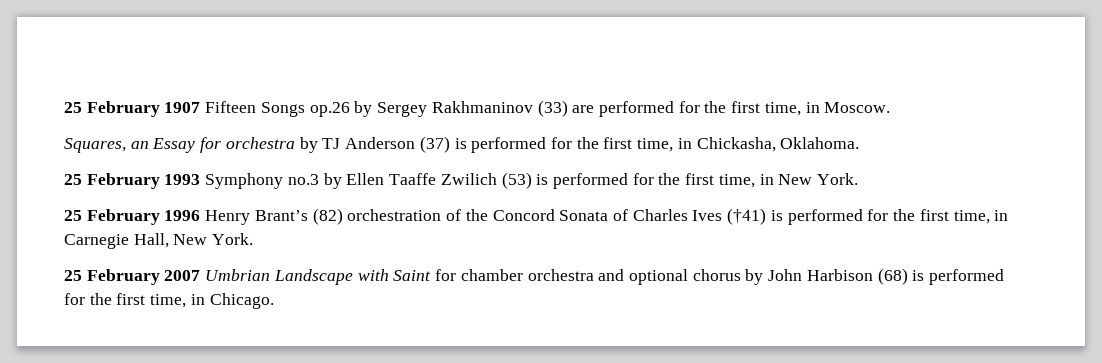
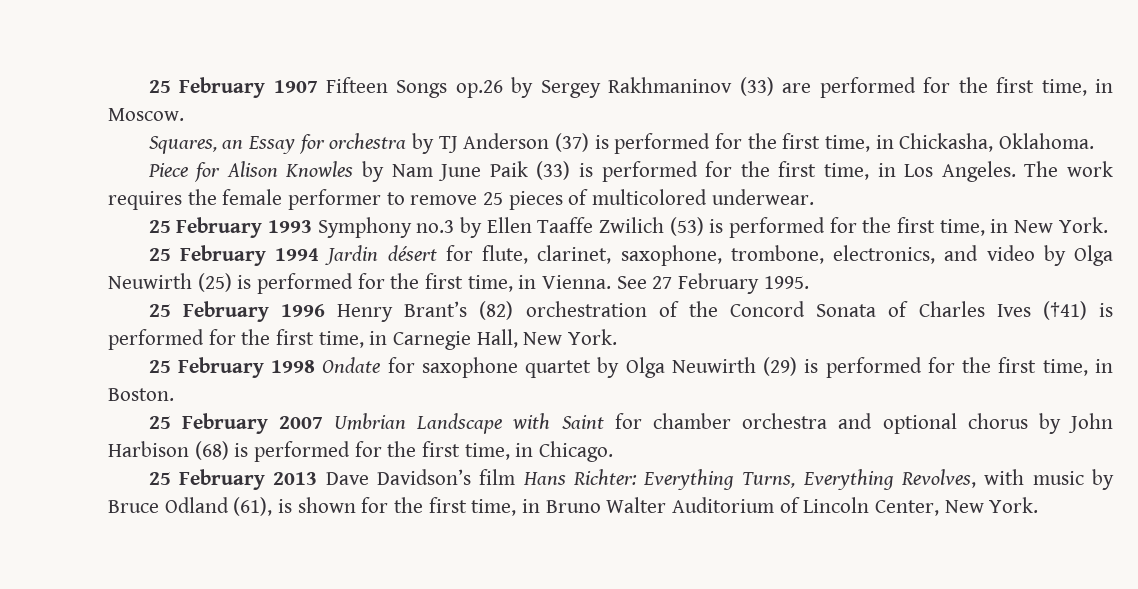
(860, 143) none -> [147,161,1113,182] [108,189,814,210] // Piece for Alison Knowles by Nam June Paik (33) is performed for the first time, in Los Angeles. The work requires the female performer to remove 25 pieces of multicolored underwear.
(859, 179) none -> [148,245,1114,266] [108,273,809,294] // 25 February 1994 Jardin désert for flute, clarinet, saxophone, trombone, electronics, and video by Olga Neuwirth (25) is performed for the first time, in Vienna. See 27 February 1995.
(254, 239) none -> [148,357,1113,378] [108,388,174,401] // 25 February 1998 Ondate for saxophone quartet by Olga Neuwirth (29) is performed for the first time, in Boston.
(274, 301) none -> [148,469,1114,490] [108,497,1039,516] // 25 February 2013 Dave Davidson’s film Hans Richter: Everything Turns, Everything Revolves, with music by Bruce Odland (61), is shown for the first time, in Bruno Walter Auditorium of Lincoln Center, New York.

